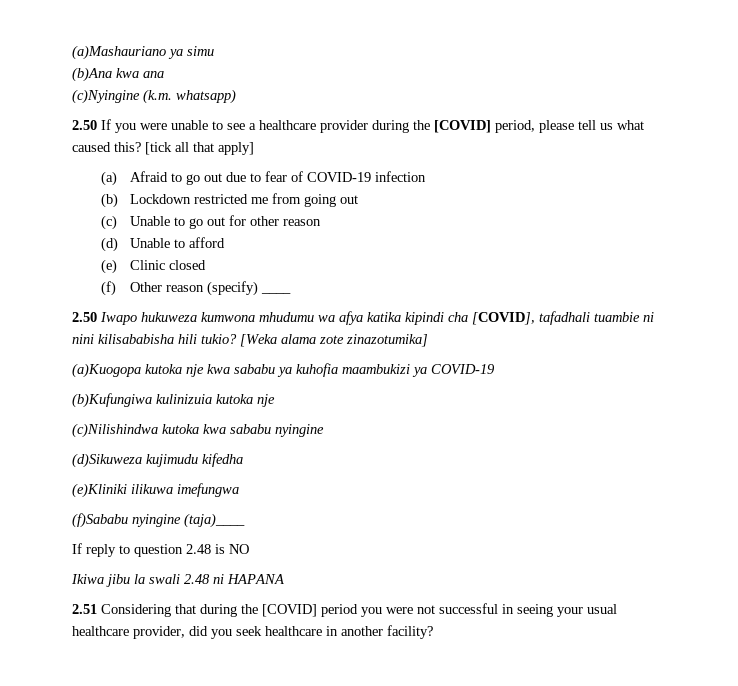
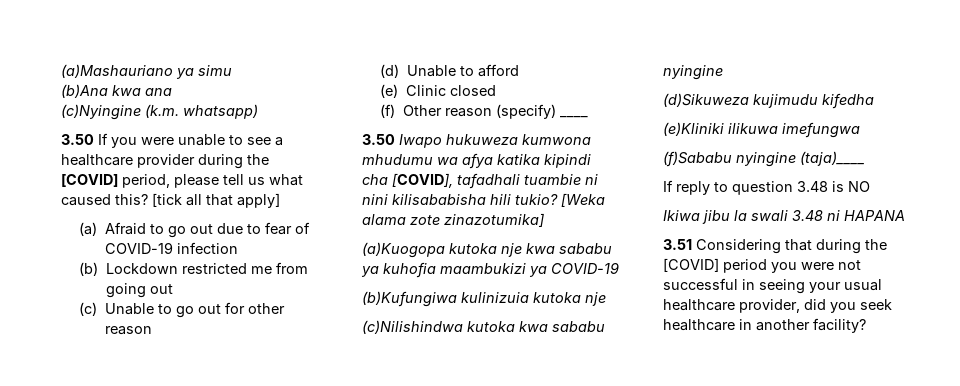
[72,120,97,130] 2.50 -> [61,134,94,145] 3.50
[72,312,97,322] 2.50 -> [362,134,395,145] 3.50
[186,544,211,554] 2.48 -> [797,181,828,192] 3.48
[184,574,210,584] 2.48 -> [792,210,823,221] 3.48
[72,604,97,614] 2.51 -> [663,239,692,250] 3.51

